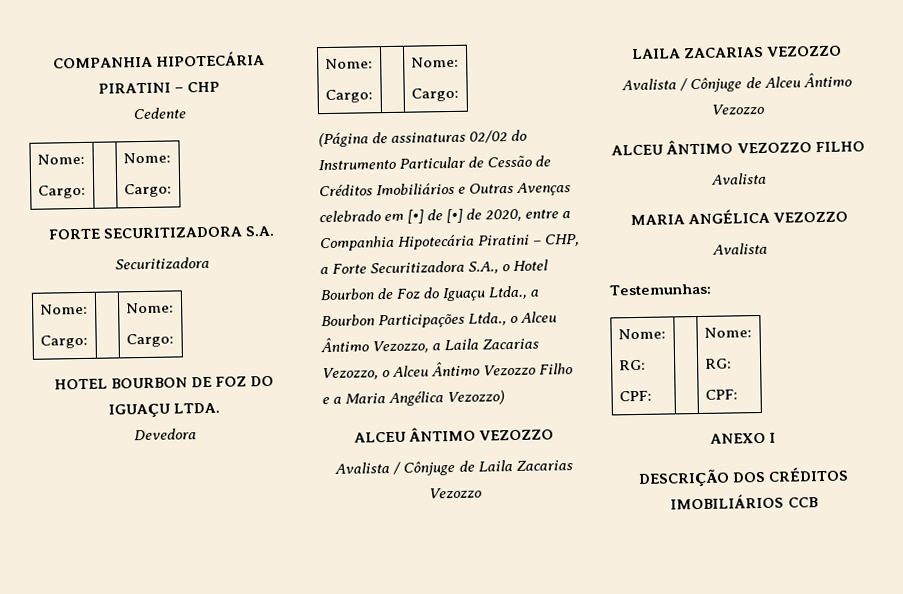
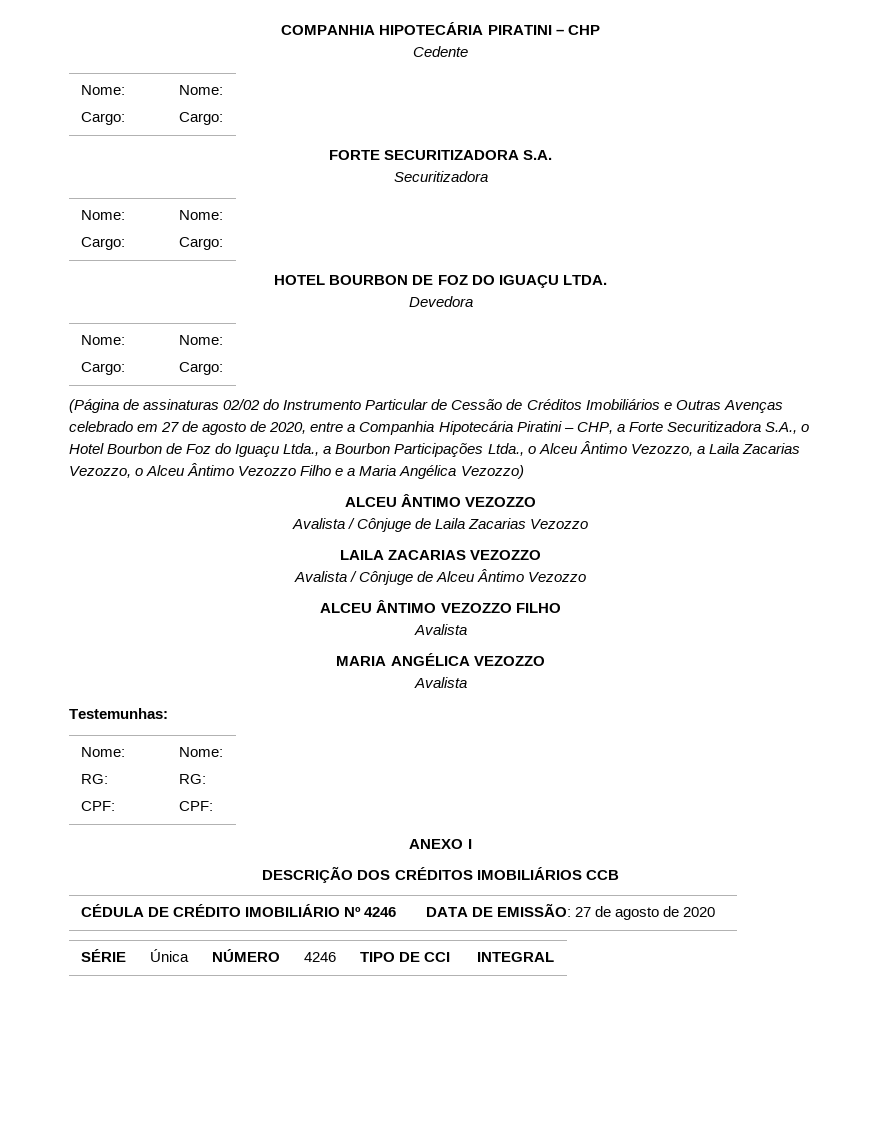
[407,208,464,224] [•] de [•] -> [161,421,247,435] 27 de agosto
(818, 502) none -> [80,904,396,917] [425,903,715,920] [80,949,126,962] [149,949,189,962] [211,949,280,962] [303,952,336,962] [359,952,450,962] [476,952,554,962] // CÉDULA DE CRÉDITO IMOBILIÁRIO Nº 4246 | DATA DE EMISSÃO: 27 de agosto de 2020 // SÉRIE | Única | NÚMERO | 4246 | TIPO DE CCI | INTEGRAL

